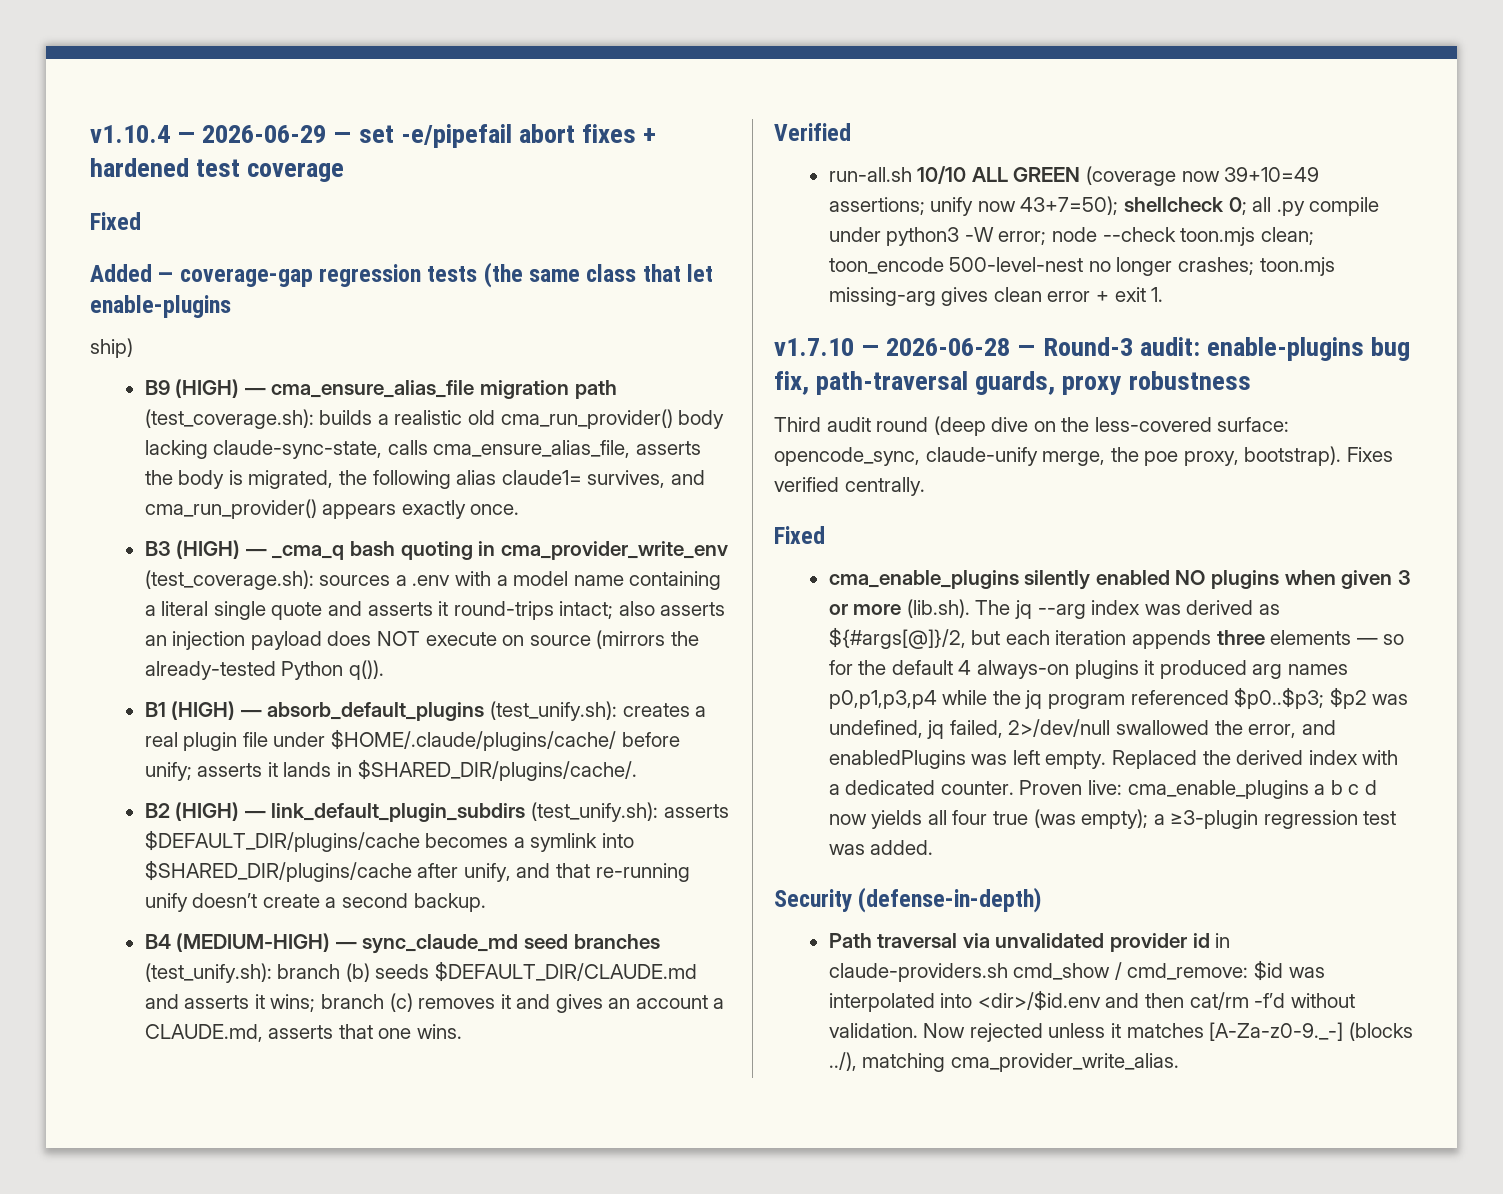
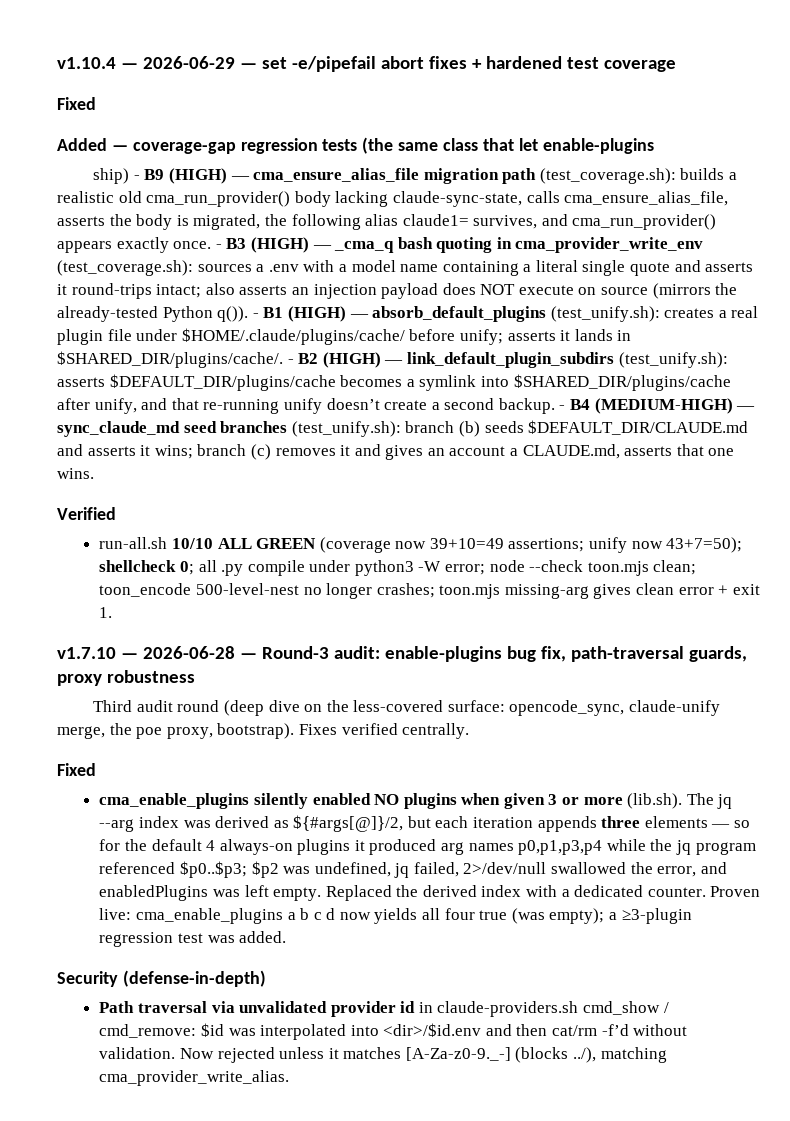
(133, 348) // -> [133,175,140,180] -
(520, 509) // -> [215,244,222,249] -
(384, 670) // -> [252,313,259,318] -
(637, 770) // -> [287,359,294,364] -
(486, 902) // -> [559,405,566,410] -

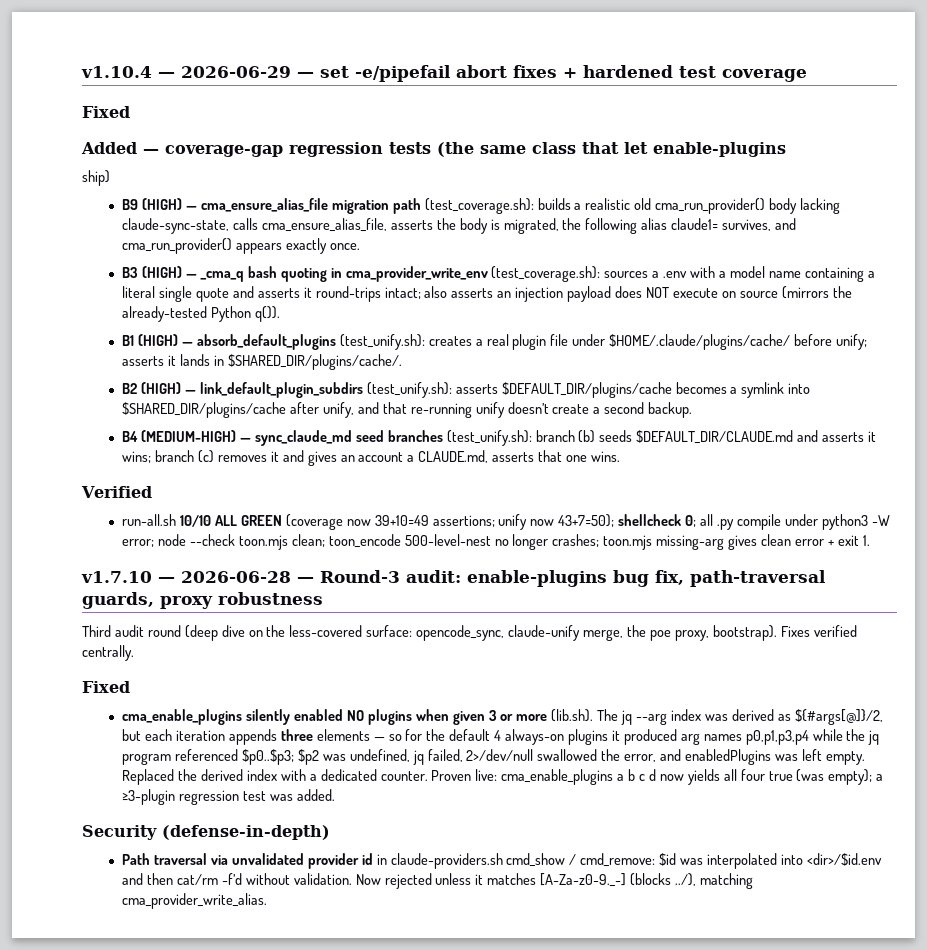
[133,175,140,180] - -> (110, 178) //
[215,244,222,249] - -> (360, 246) //
[252,313,259,318] - -> (280, 314) //
[287,359,294,364] - -> (402, 362) //
[559,405,566,410] - -> (693, 410) //

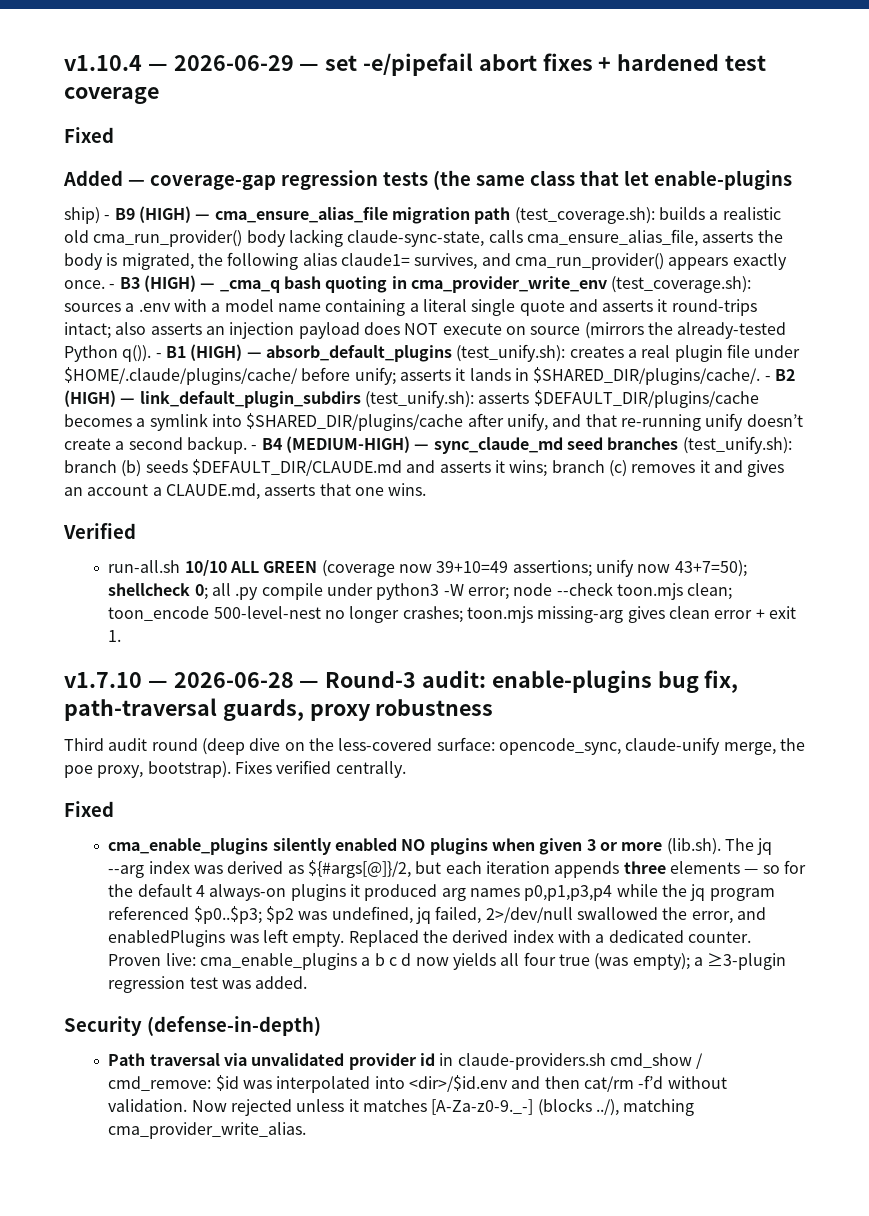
(110, 178) // -> [104,215,111,220] -
(360, 246) // -> [109,284,116,289] -
(280, 314) // -> [155,353,162,358] -
(402, 362) // -> [764,376,771,381] -
(693, 410) // -> [251,445,258,450] -

